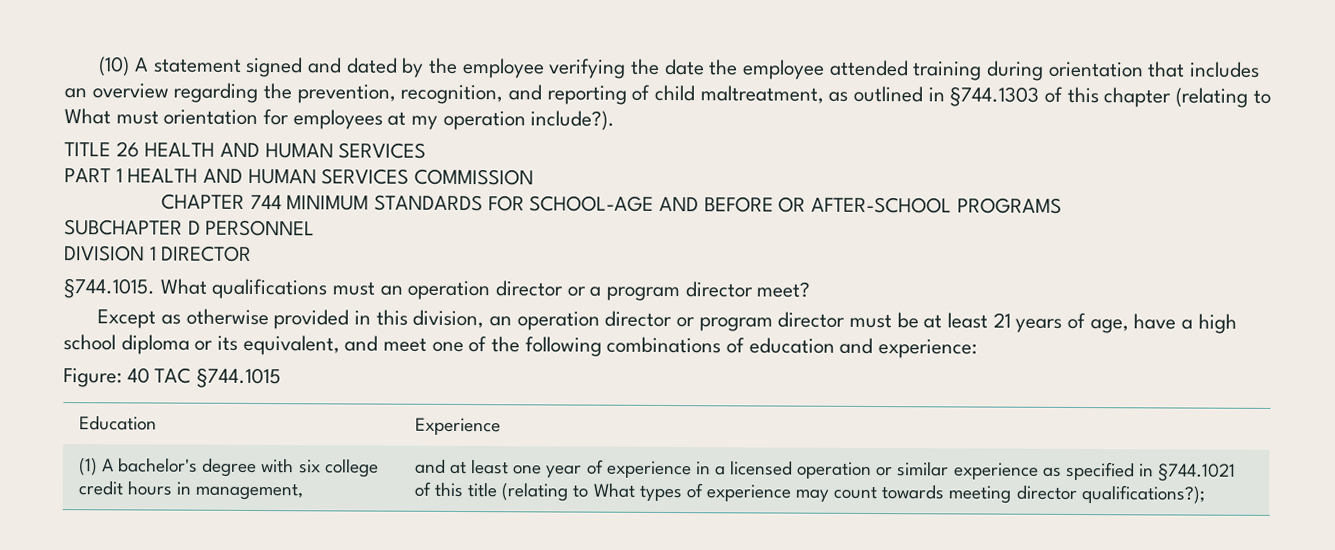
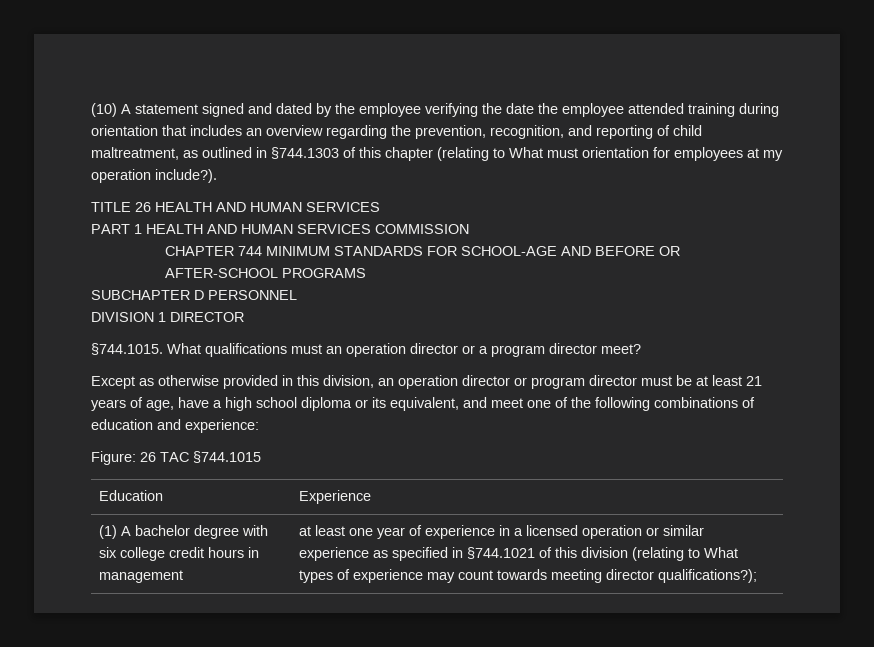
[126,367,150,384] 40 -> [140,452,156,462] 26
[118,457,199,473] bachelor's -> [135,525,191,536] bachelor
[195,483,304,501] [414,458,446,474] management, | and -> [99,570,184,583] management |
[467,482,498,498] title -> [581,547,629,558] division

